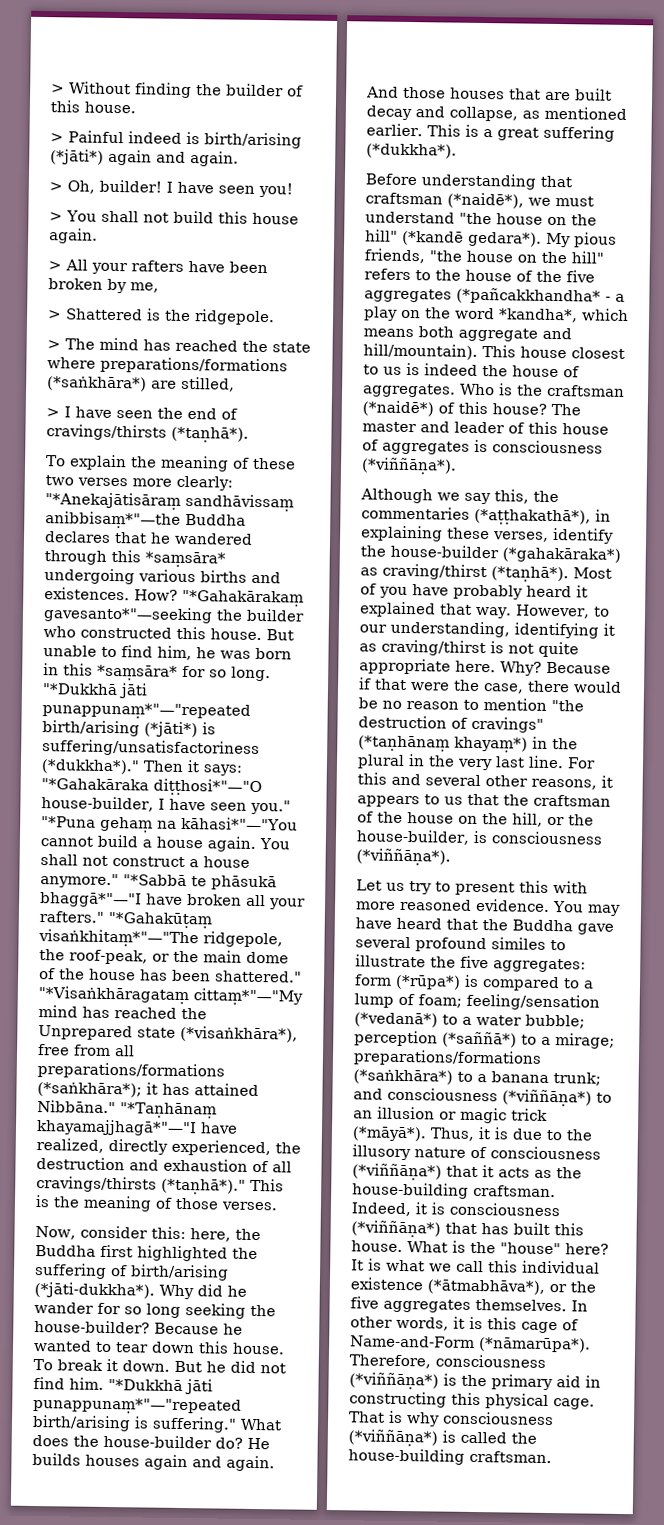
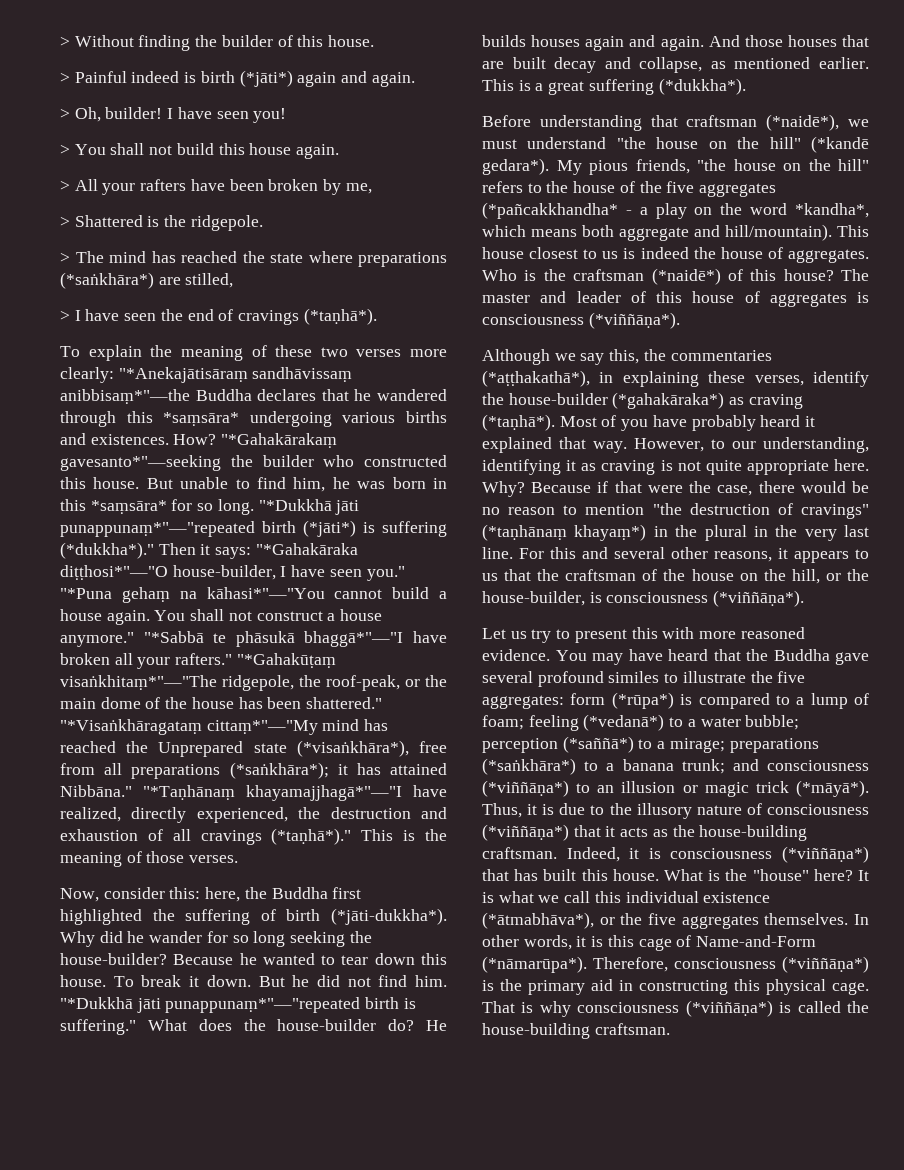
[204,132,302,149] birth/arising -> [200,71,235,83] birth
[100,356,288,375] preparations/formations -> [358,252,447,267] preparations
[46,424,167,441] cravings/thirsts -> [238,310,300,325] cravings
[42,720,140,737] birth/arising -> [262,521,296,533] birth
[42,739,260,758] suffering/unsatisfactoriness -> [382,521,447,537] suffering
[37,1062,225,1080] preparations/formations -> [131,764,221,779] preparations
[36,1176,157,1193] cravings/thirsts -> [200,830,262,845] cravings
[130,1264,229,1281] birth/arising -> [286,909,321,921] birth
[32,1414,131,1432] birth/arising -> [365,997,400,1009] birth
[382,563,487,581] craving/thirst -> [748,394,803,409] craving
[381,639,486,657] craving/thirst -> [601,460,656,475] craving
[466,993,600,1011] feeling/sensation -> [528,715,579,731] feeling
[353,1049,542,1067] preparations/formations -> [729,738,819,753] preparations

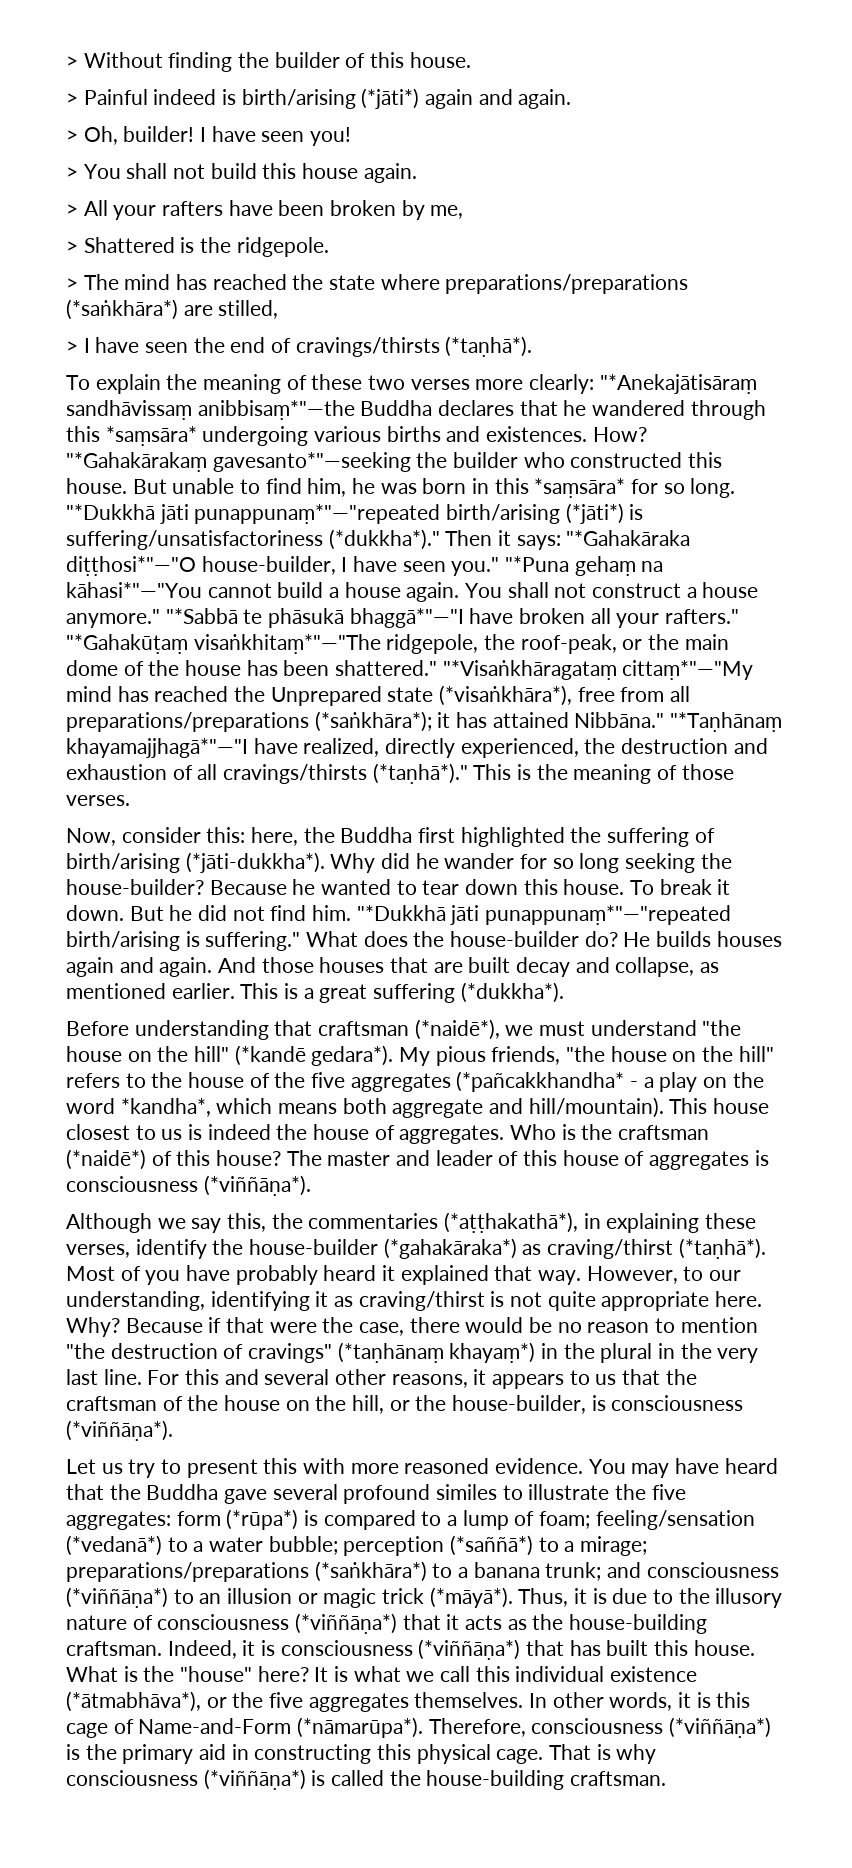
[200,71,235,83] birth -> [241,89,356,109] birth/arising
[358,252,447,267] preparations -> [445,274,689,294] preparations/preparations
[238,310,300,325] cravings -> [295,337,440,357] cravings/thirsts
[262,521,296,533] birth -> [446,504,561,524] birth/arising
[382,521,447,537] suffering -> [66,530,323,550] suffering/unsatisfactoriness
[131,764,221,779] preparations -> [66,712,309,732] preparations/preparations
[200,830,262,845] cravings -> [223,764,368,784] cravings/thirsts
[286,909,321,921] birth -> [66,853,180,873] birth/arising
[365,997,400,1009] birth -> [66,931,180,951] birth/arising
[748,394,803,409] craving -> [547,1239,674,1259] craving/thirst
[601,460,656,475] craving -> [358,1291,485,1311] craving/thirst
[528,715,579,731] feeling -> [595,1510,755,1530] feeling/sensation
[729,738,819,753] preparations -> [66,1562,309,1582] preparations/preparations

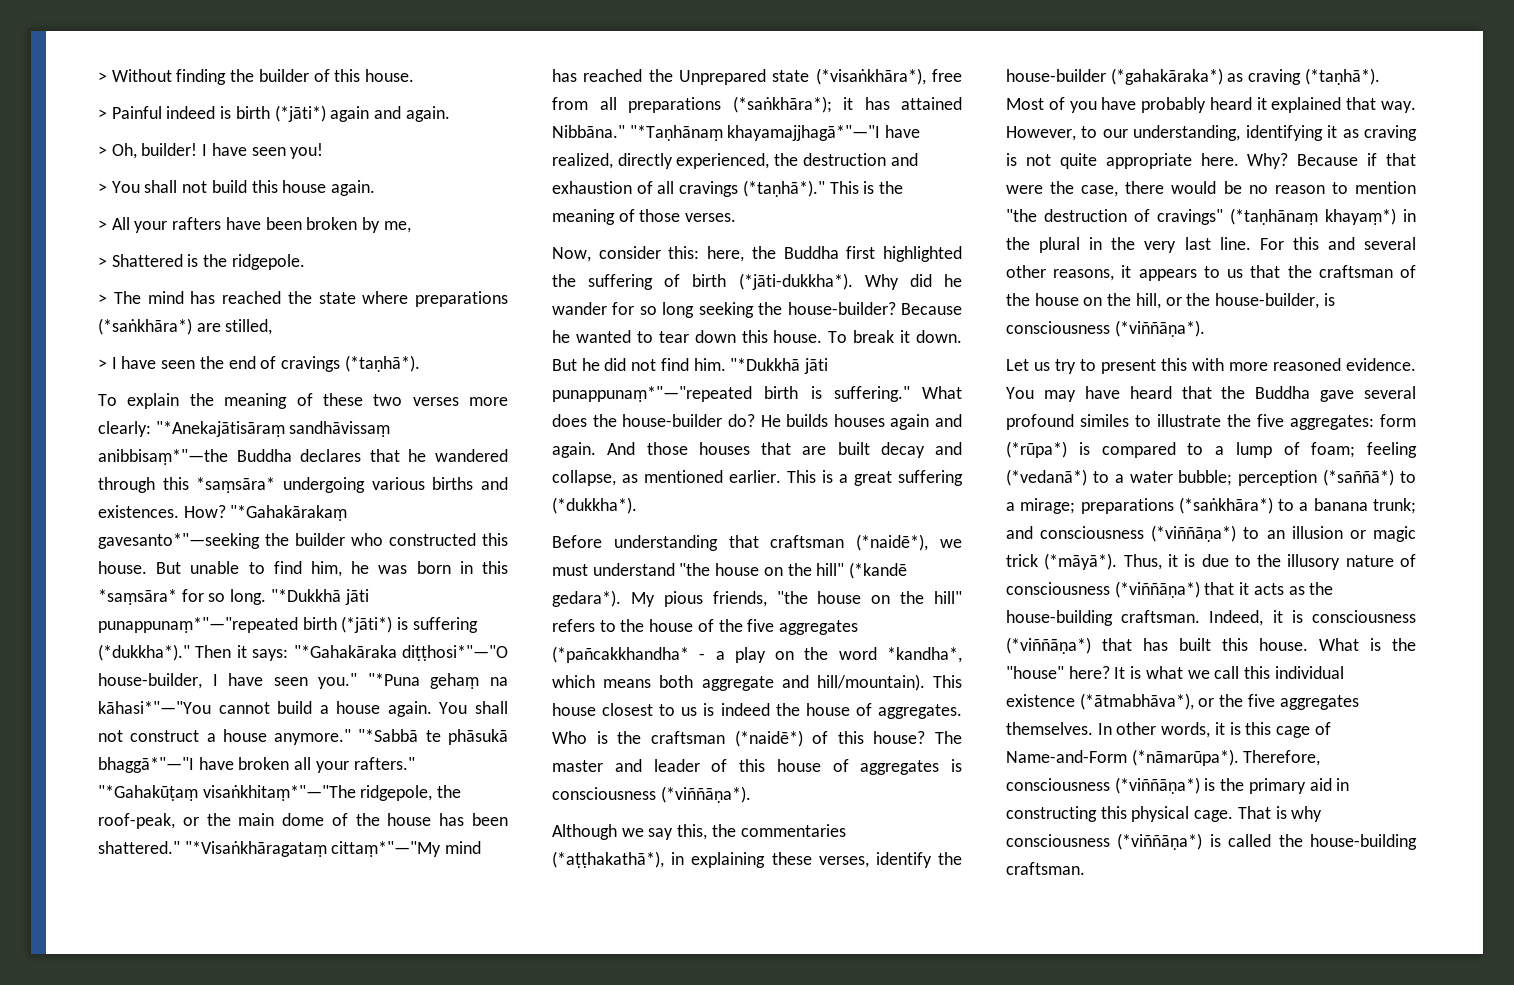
[241,89,356,109] birth/arising -> [235,106,270,119] birth
[445,274,689,294] preparations/preparations -> [415,291,508,307] preparations
[295,337,440,357] cravings/thirsts -> [281,356,341,372] cravings
[446,504,561,524] birth/arising -> [302,617,337,630] birth
[66,530,323,550] suffering/unsatisfactoriness -> [412,617,478,633] suffering
[66,712,309,732] preparations/preparations -> [628,97,721,113] preparations
[223,764,368,784] cravings/thirsts -> [679,181,739,197] cravings
[66,853,180,873] birth/arising -> [692,274,727,287] birth
[66,931,180,951] birth/arising -> [764,386,799,399] birth
[547,1239,674,1259] craving/thirst -> [1248,69,1302,85] craving
[358,1291,485,1311] craving/thirst -> [1364,125,1417,141] craving
[595,1510,755,1530] feeling/sensation -> [1367,442,1417,458] feeling
[66,1562,309,1582] preparations/preparations -> [1080,498,1174,514] preparations

